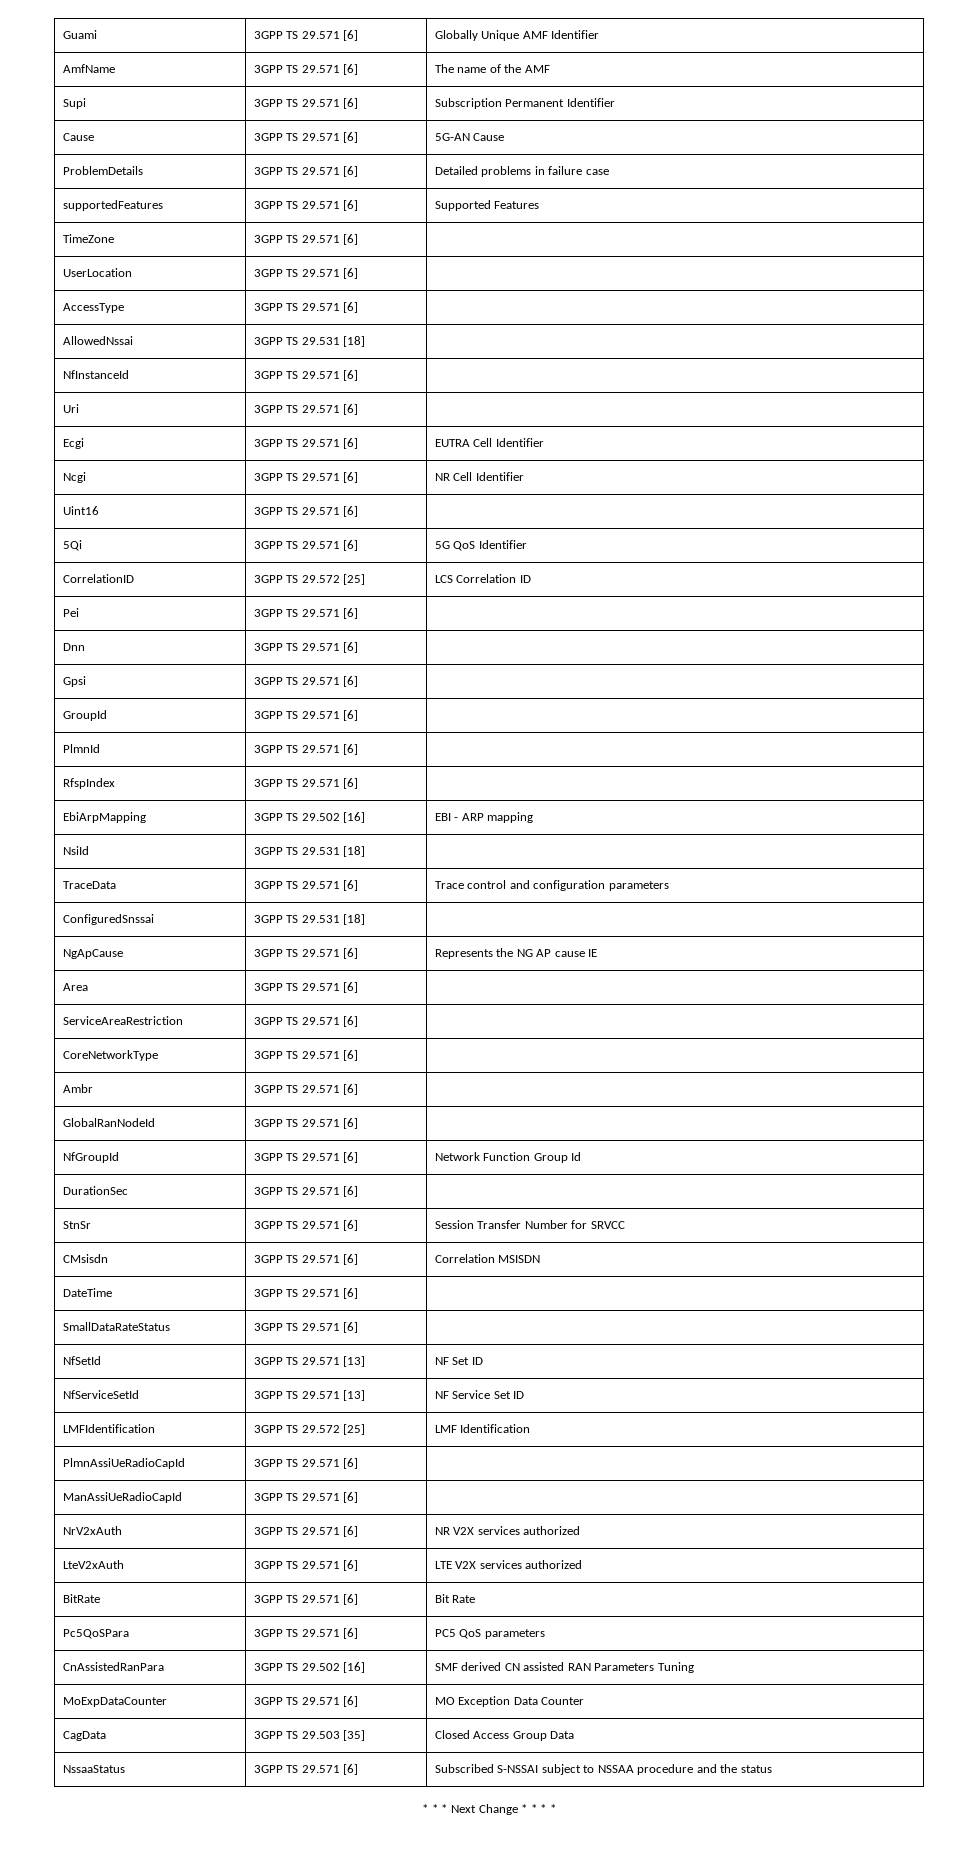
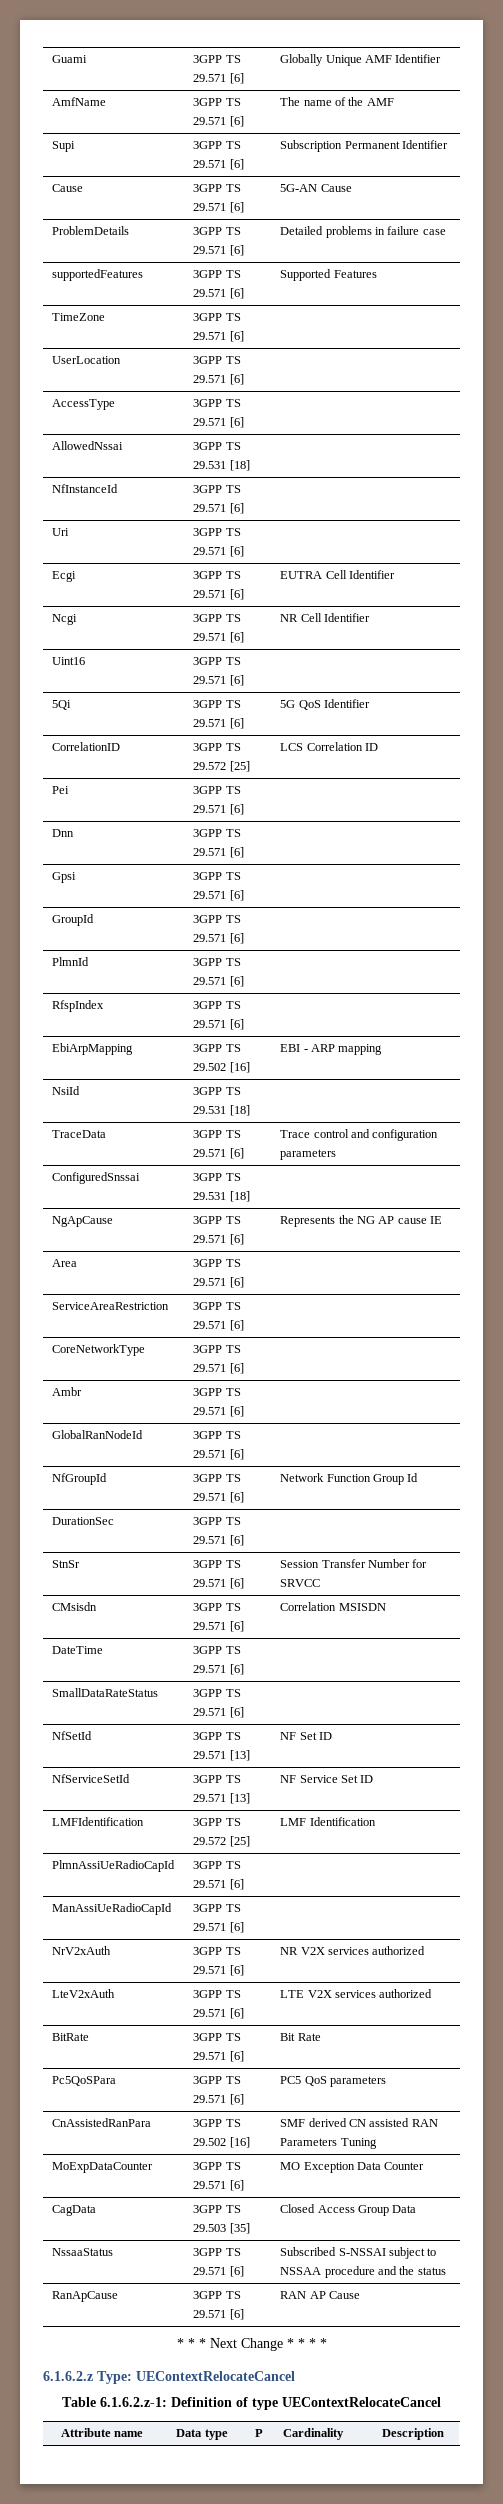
(772, 1769) none -> [52,2291,119,2302] [193,2291,241,2299] [193,2309,244,2320] [280,2291,360,2299] // RanApCause | 3GPP TS 29.571 [6] | RAN AP Cause
(556, 1808) none -> [43,2371,295,2384] [62,2397,441,2410] [60,2428,144,2437] [176,2429,228,2440] [255,2429,263,2437] [283,2428,345,2440] [381,2428,444,2440] // 6.1.6.2.z Type: UEContextRelocateCancel // Table 6.1.6.2.z-1: Definition of type UEContextRelocateCancel // Attribute name | Data type | P | Cardinality | Description

